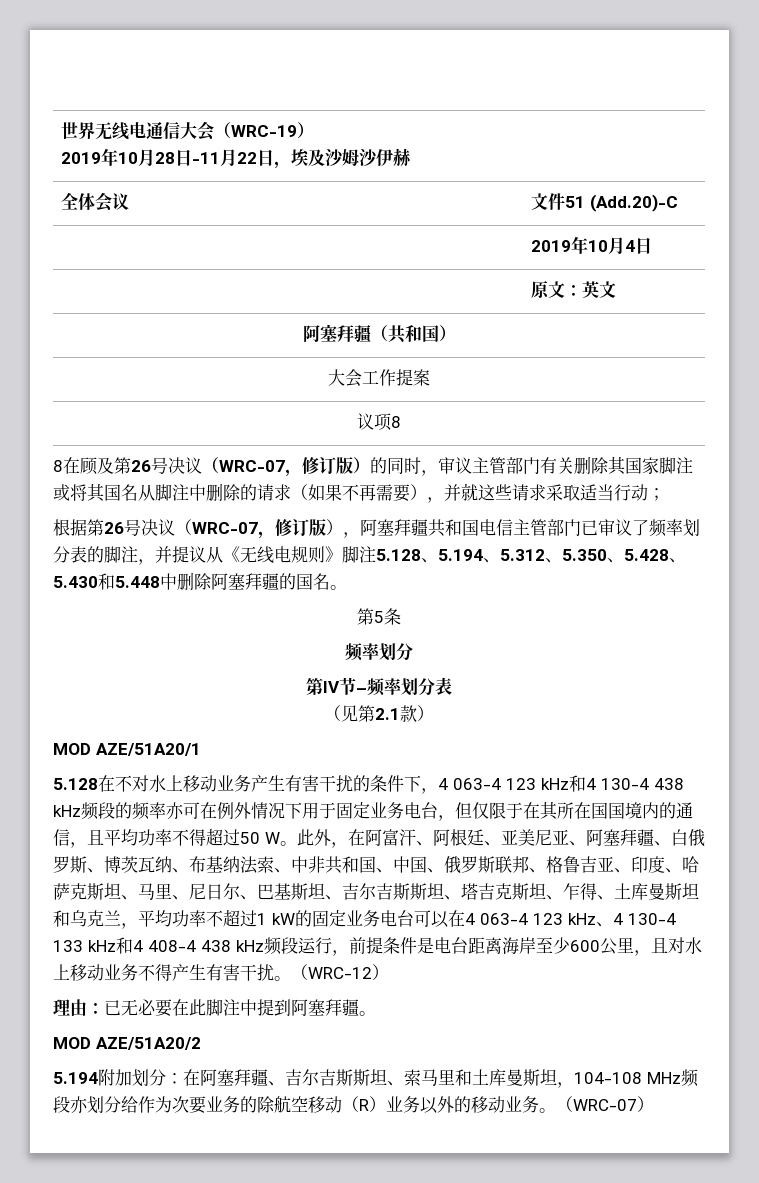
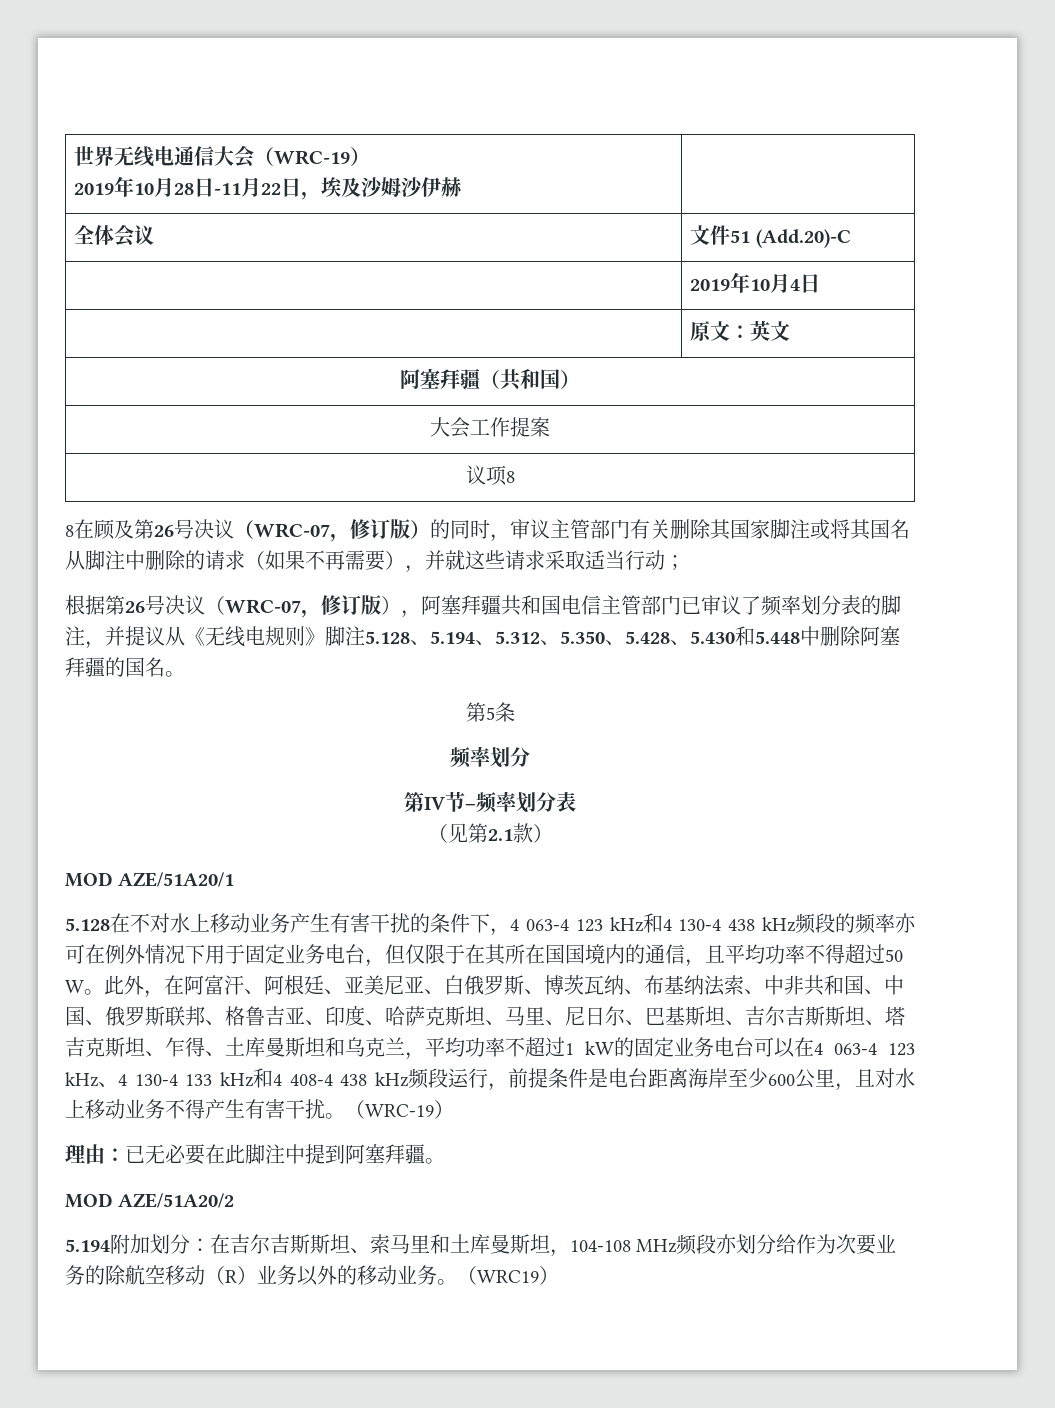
[586,829,671,846] 阿塞拜疆、 -> (444, 991) none
[308,967,372,979] WRC-12 -> [365,1104,434,1117] WRC-19
[200,1069,285,1086] 阿塞拜疆、 -> (230, 1244) none
[573,1099,637,1111] WRC-07 -> [477,1270,539,1283] WRC19

